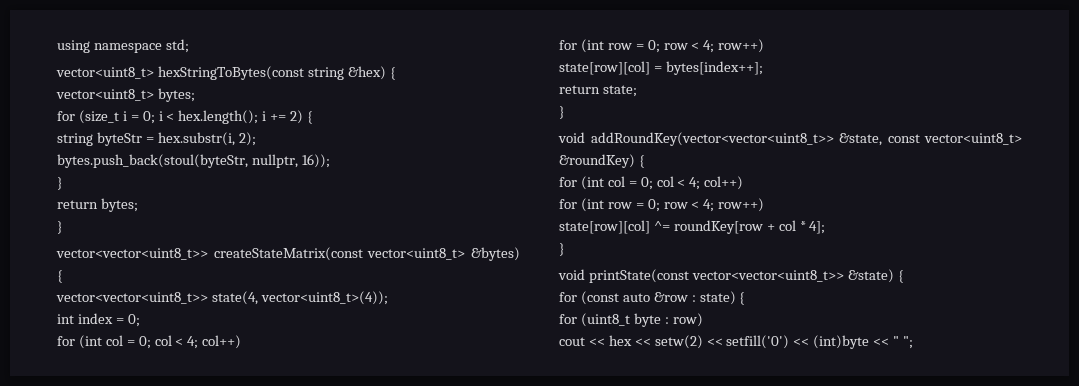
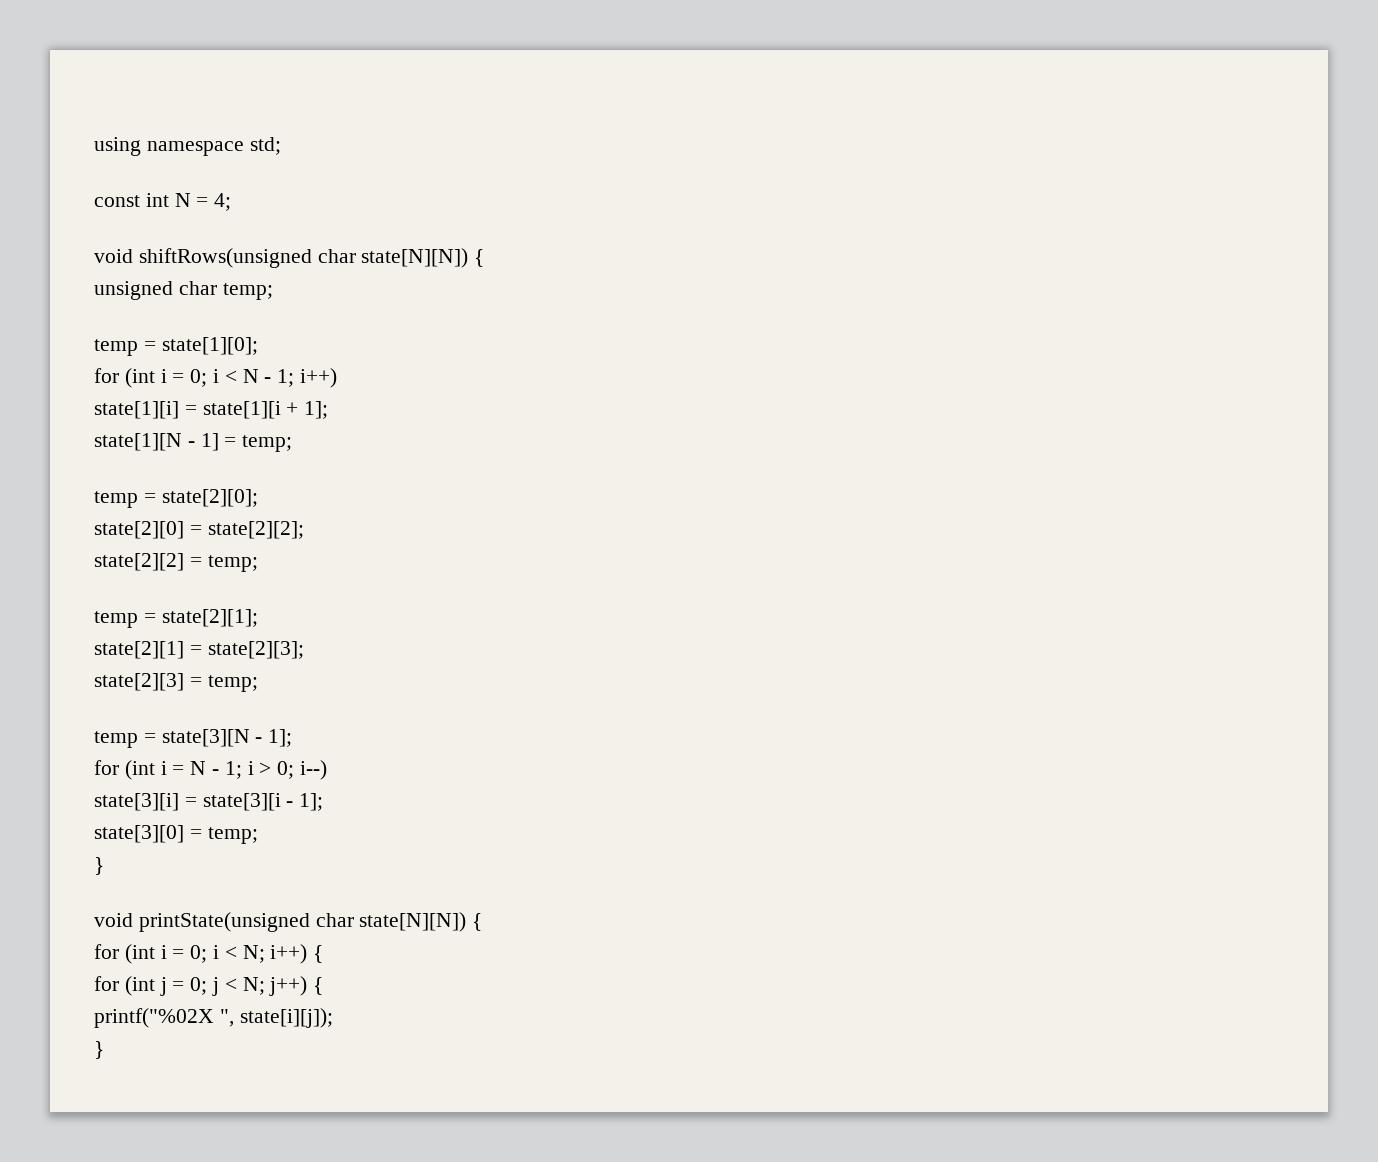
[56,66,396,80] [56,88,195,102] [57,110,314,124] [57,132,256,146] [57,154,330,168] [57,177,63,190] [57,198,138,212] [57,221,63,234] [56,247,520,261] [57,270,63,283] [56,291,388,305] [57,313,140,327] [57,335,242,349] [559,39,765,53] [559,61,763,75] [559,85,637,97] [559,106,565,119] [558,132,1022,146] [559,154,645,168] [559,176,744,190] [559,198,765,212] [559,220,826,234] [559,243,565,256] [558,269,904,283] [559,291,746,305] [559,313,703,327] [559,335,914,349] vector<uint8_t> hexStringToBytes(const string &hex) { // vector<uint8_t> bytes; // for (size_t i = 0; i < hex.length(); i += 2) { // string byteStr = hex.substr(i, 2); // bytes.push_back(stoul(byteStr, nullptr, 16)); // } // return bytes; // } // vector<vector<uint8_t>> createStateMatrix(const vector<uint8_t> &bytes) { // vector<vector<uint8_t>> state(4, vector<uint8_t>(4)); // int index = 0; // for (int col = 0; col < 4; col++) // for (int row = 0; row < 4; row++) // state[row][col] = bytes[index++]; // return state; // } // void addRoundKey(vector<vector<uint8_t>> &state, const vector<uint8_t> &roundKey) { // for (int col = 0; col < 4; col++) // for (int row = 0; row < 4; row++) // state[row][col] ^= roundKey[row + col * 4]; // } // void printState(const vector<vector<uint8_t>> &state) { // for (const auto &row : state) { // for (uint8_t byte : row) // cout << hex << setw(2) << setfill('0') << (int)byte << " "; -> [94,193,232,211] [94,248,485,268] [94,281,273,300] [94,337,258,356] [94,368,338,388] [94,401,329,419] [94,433,293,452] [94,489,258,508] [94,521,304,539] [94,553,258,572] [94,609,258,628] [94,641,304,659] [94,673,258,692] [94,729,293,748] [94,760,328,780] [94,793,324,811] [94,825,258,844] [94,857,104,875] [94,912,483,932] [94,944,324,964] [94,976,324,996] [94,1008,333,1028] [94,1041,104,1059] const int N = 4; // void shiftRows(unsigned char state[N][N]) { // unsigned char temp; // temp = state[1][0]; // for (int i = 0; i < N - 1; i++) // state[1][i] = state[1][i + 1]; // state[1][N - 1] = temp; // temp = state[2][0]; // state[2][0] = state[2][2]; // state[2][2] = temp; // temp = state[2][1]; // state[2][1] = state[2][3]; // state[2][3] = temp; // temp = state[3][N - 1]; // for (int i = N - 1; i > 0; i--) // state[3][i] = state[3][i - 1]; // state[3][0] = temp; // } // void printState(unsigned char state[N][N]) { // for (int i = 0; i < N; i++) { // for (int j = 0; j < N; j++) { // printf("%02X ", state[i][j]); // }

